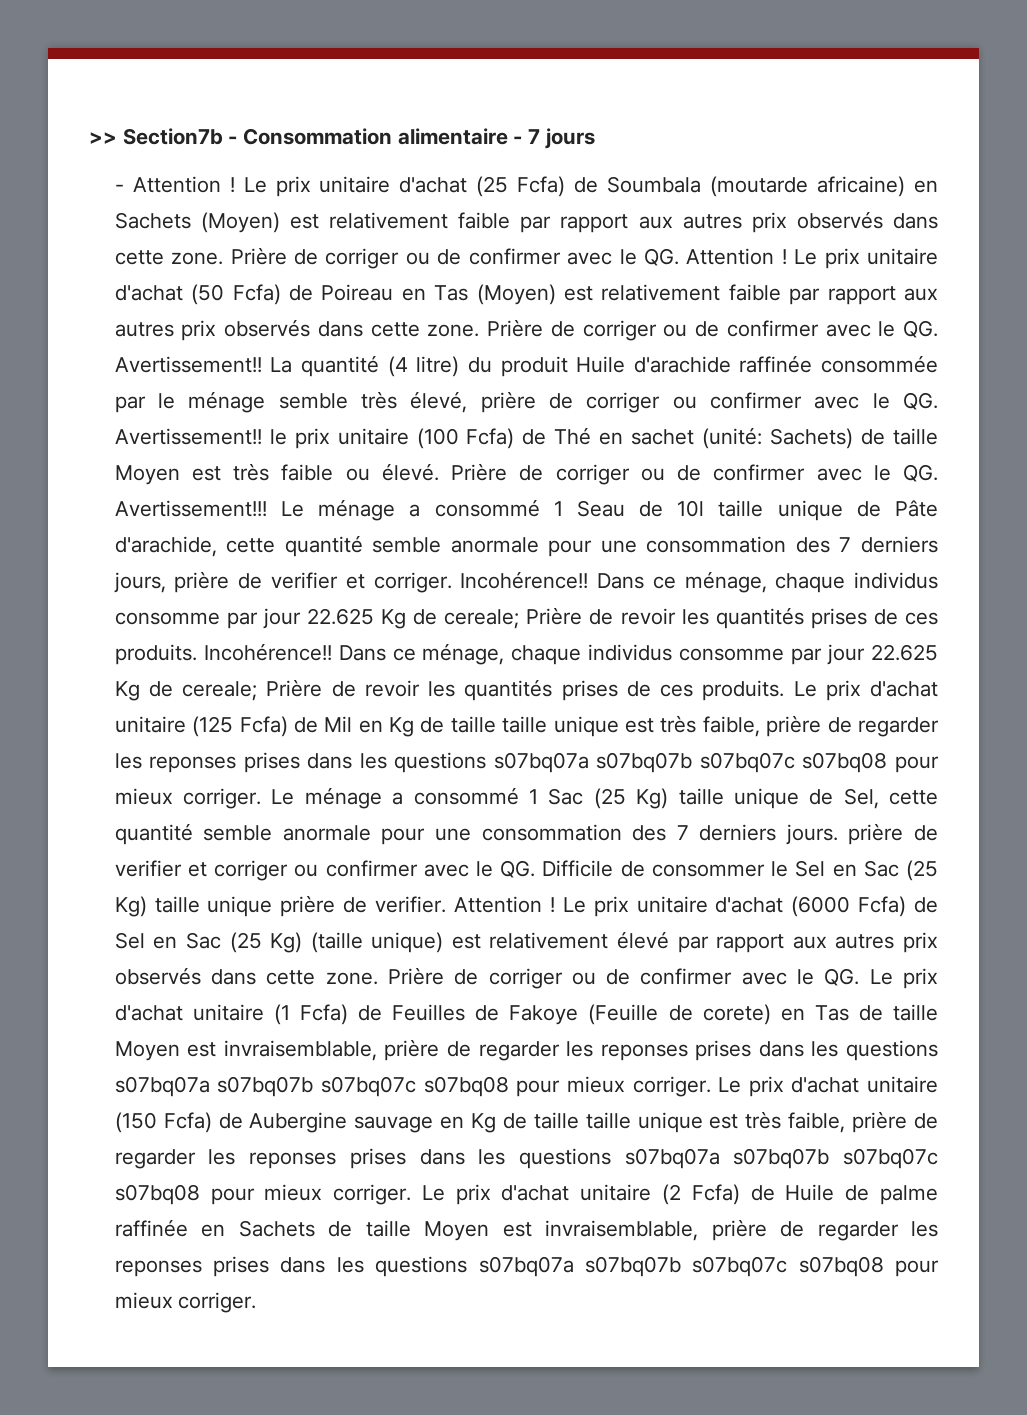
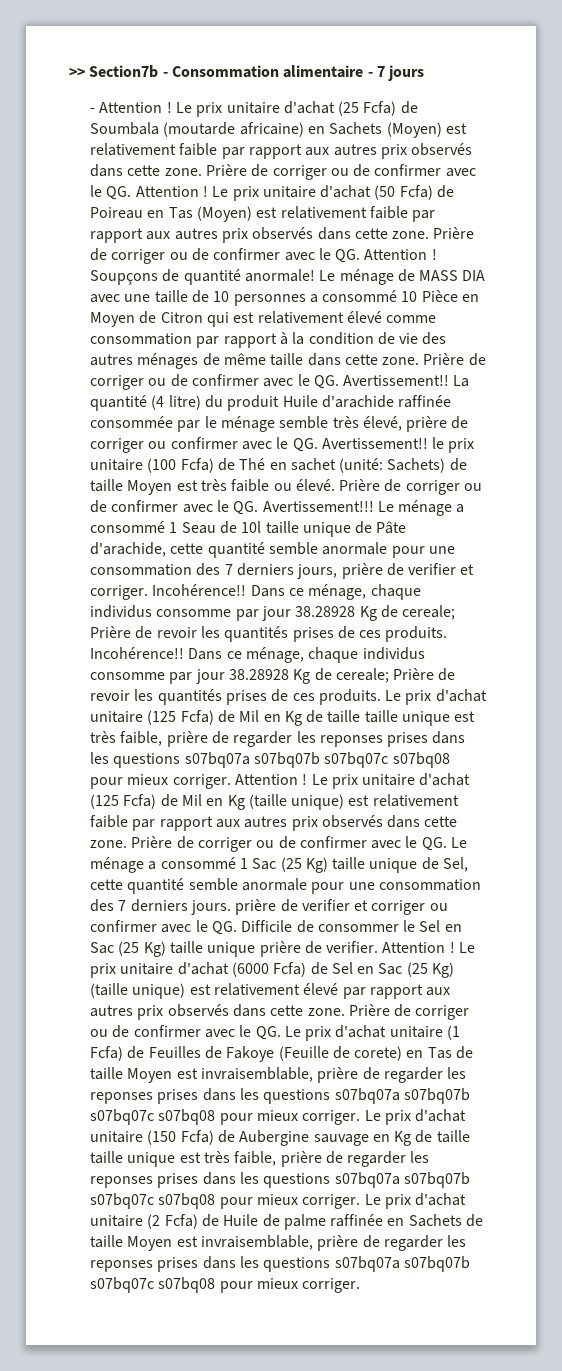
(939, 329) none -> [364,249,437,260] [89,269,486,285] [89,290,480,306] [89,311,437,327] [89,332,447,348] [89,353,486,369] [89,374,339,390] Attention ! Soupçons de quantité anormale! Le ménage de MASS DIA avec une taille de 10 personnes a consommé 10 Pièce en Moyen de Citron qui est relativement élevé comme consommation par rapport à la condition de vie des autres ménages de même taille dans cette zone. Prière de corriger ou de confirmer avec le QG.
[307,608,375,625] 22.625 -> [295,606,356,617] 38.28928
[871,644,939,661] 22.625 -> [228,669,289,680] 38.28928
(262, 798) none -> [234,773,471,789] [89,794,459,810] [89,815,458,831] [89,836,447,852] Attention ! Le prix unitaire d'achat (125 Fcfa) de Mil en Kg (taille unique) est relativement faible par rapport aux autres prix observés dans cette zone. Prière de corriger ou de confirmer avec le QG.

